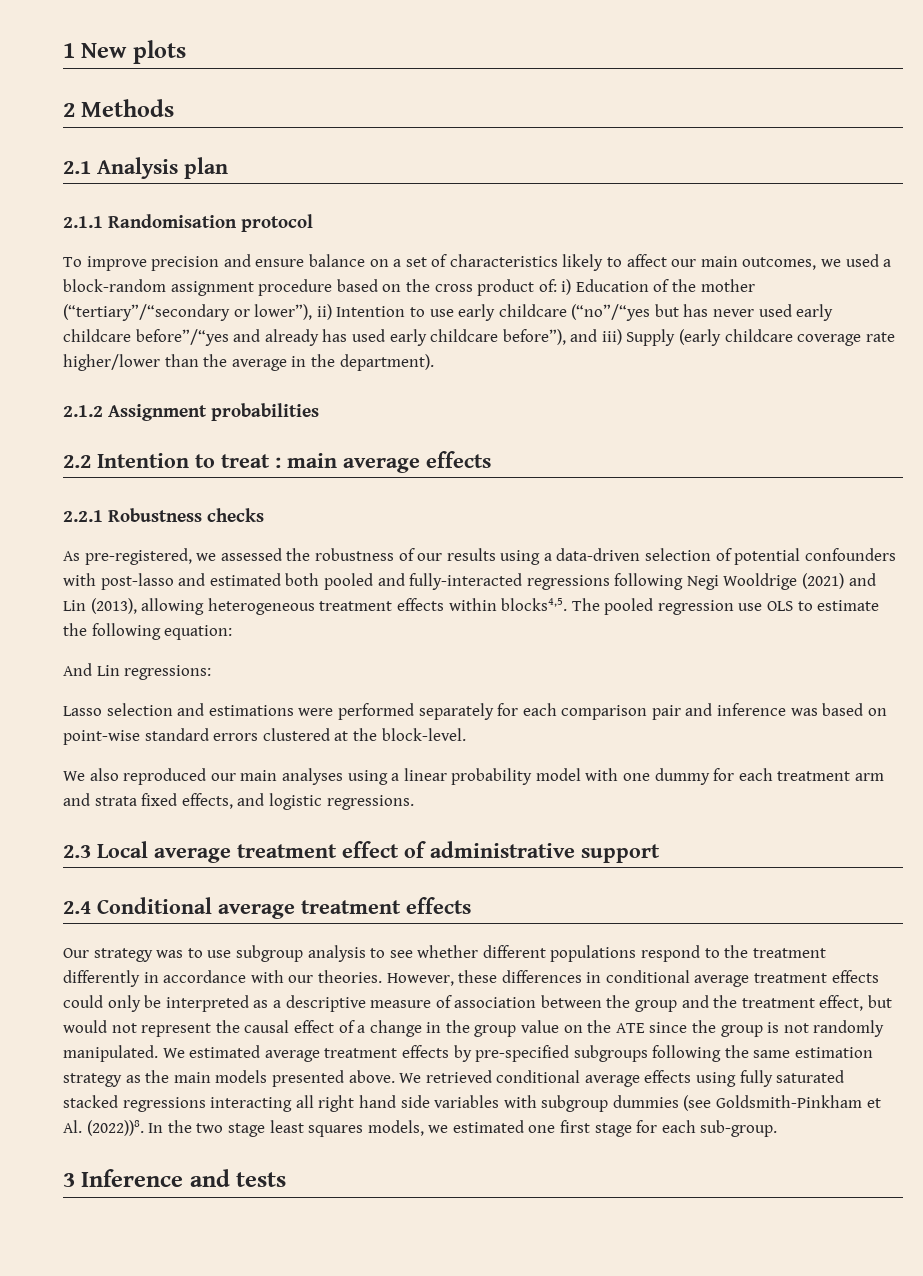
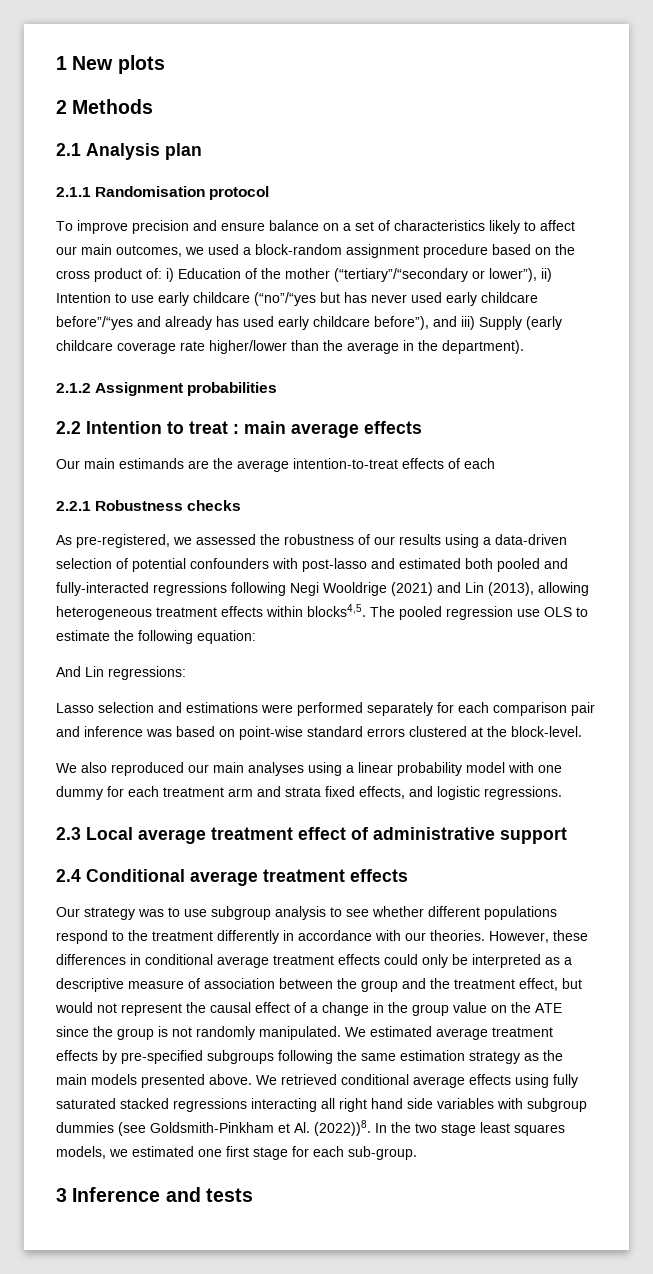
(491, 459) none -> [56,458,495,472] // Our main estimands are the average intention-to-treat effects of each

